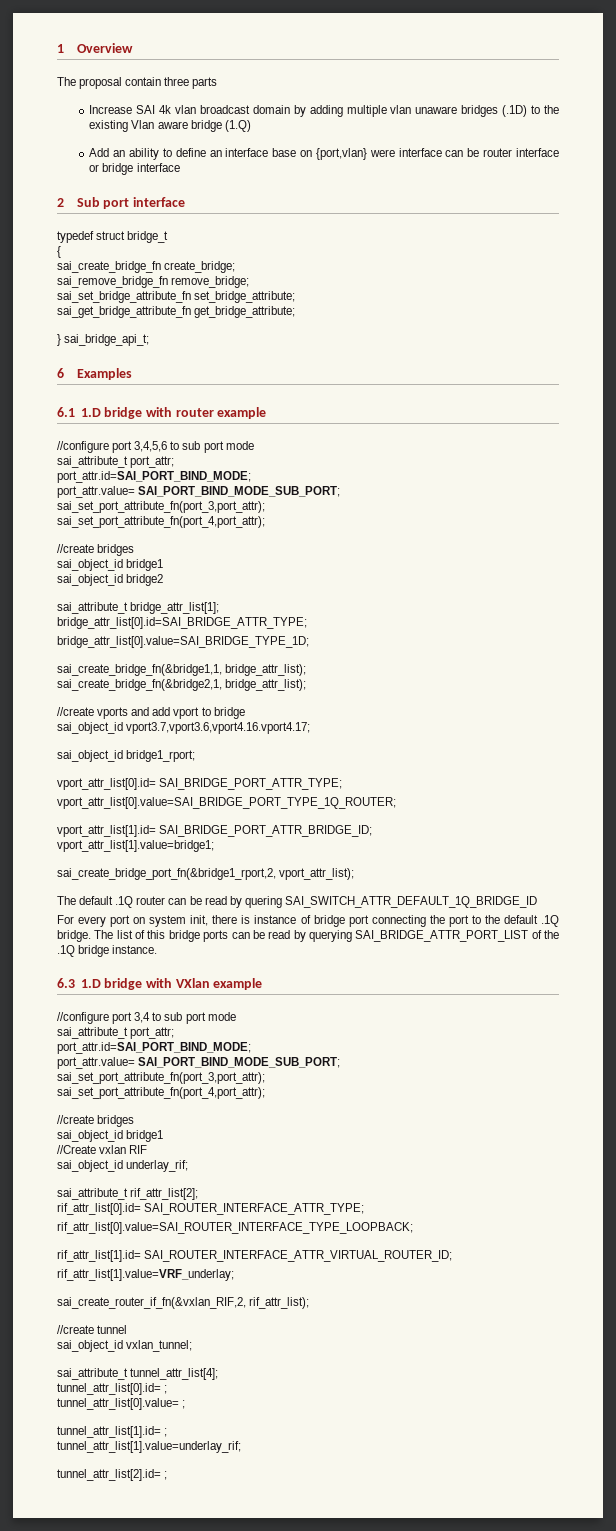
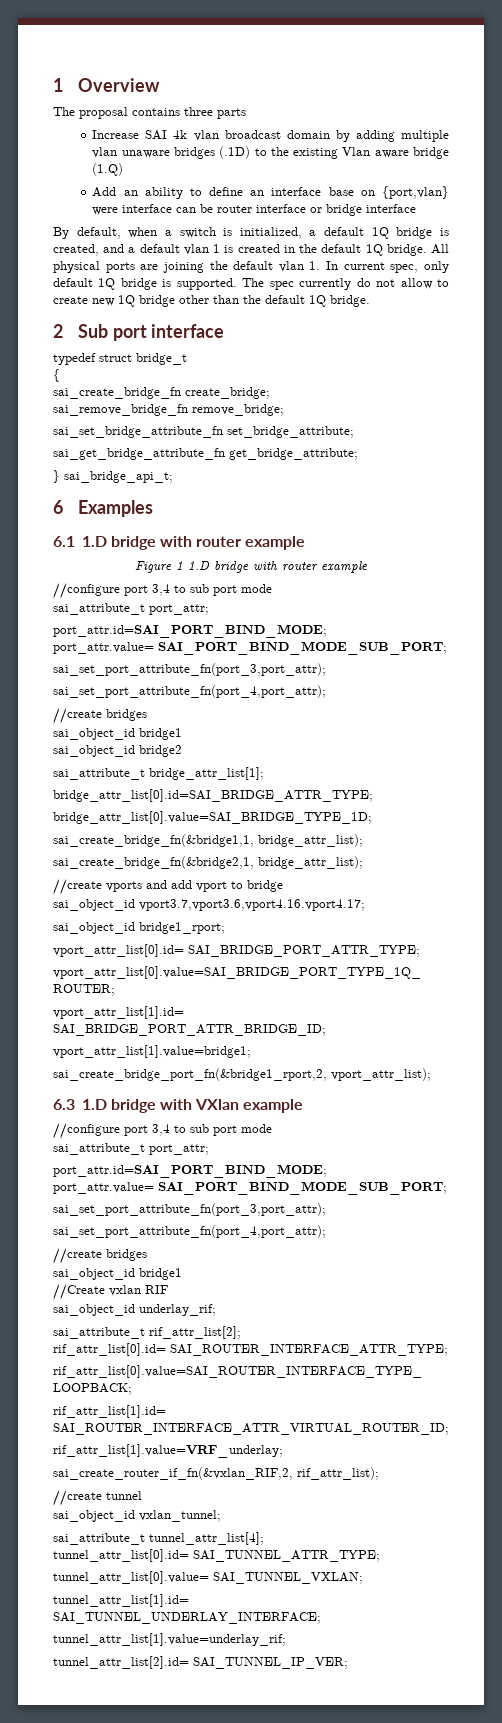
[125,77,162,86] contain -> [132,108,180,116] contains
(180, 167) none -> [53,227,449,239] [53,244,449,256] [53,261,449,273] [53,278,449,290] [53,295,370,307] // By default, when a switch is initialized, a default 1Q bridge is created, and a default vlan 1 is created in the default 1Q bridge. All physical ports are joining the default vlan 1. In current spec, only default 1Q bridge is supported. The spec currently do not allow to create new 1Q bridge other than the default 1Q bridge.
[57,441,168,453] // //configure port 3,4,5,6 -> [135,561,368,573] [53,583,170,599] // Figure 1 1.D bridge with router example // //configure port 3,4
[57,896,537,908] [57,915,559,927] [57,930,559,942] [57,945,158,957] // The default .1Q router can be read by quering SAI_SWITCH_ATTR_DEFAULT_1Q_BRIDGE_ID // For every port on system init, there is instance of bridge port connecting the port to the default .1Q bridge. The list of this bridge ports can be read by querying SAI_BRIDGE_ATTR_PORT_LIST of the .1Q bridge instance. -> (431, 1074) none
[164,1385,168,1394] ; -> [193,1550,380,1562] SAI_TUNNEL_ATTR_TYPE;
[182,1400,186,1409] ; -> [213,1572,363,1584] SAI_TUNNEL_VXLAN;
[164,1428,168,1437] ; -> [53,1612,321,1624] SAI_TUNNEL_UNDERLAY_INTERFACE;
[164,1471,168,1480] ; -> [193,1657,348,1669] SAI_TUNNEL_IP_VER;

